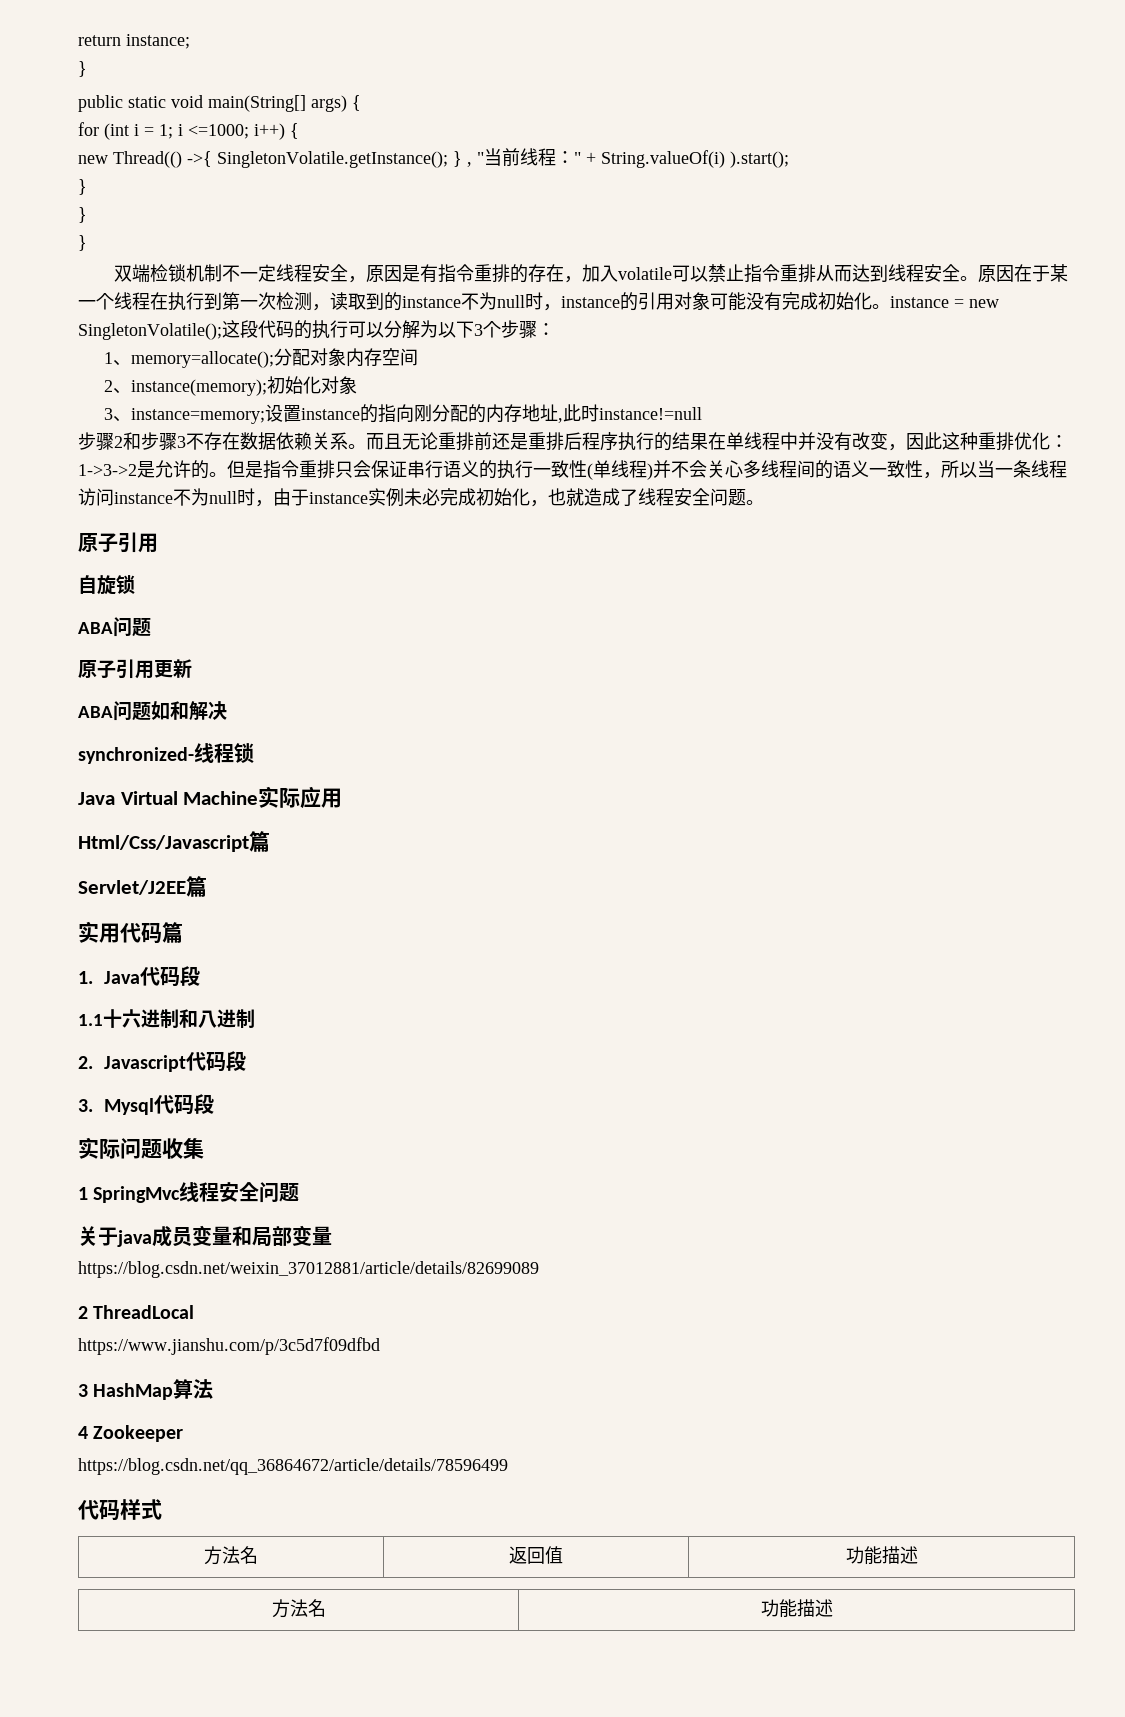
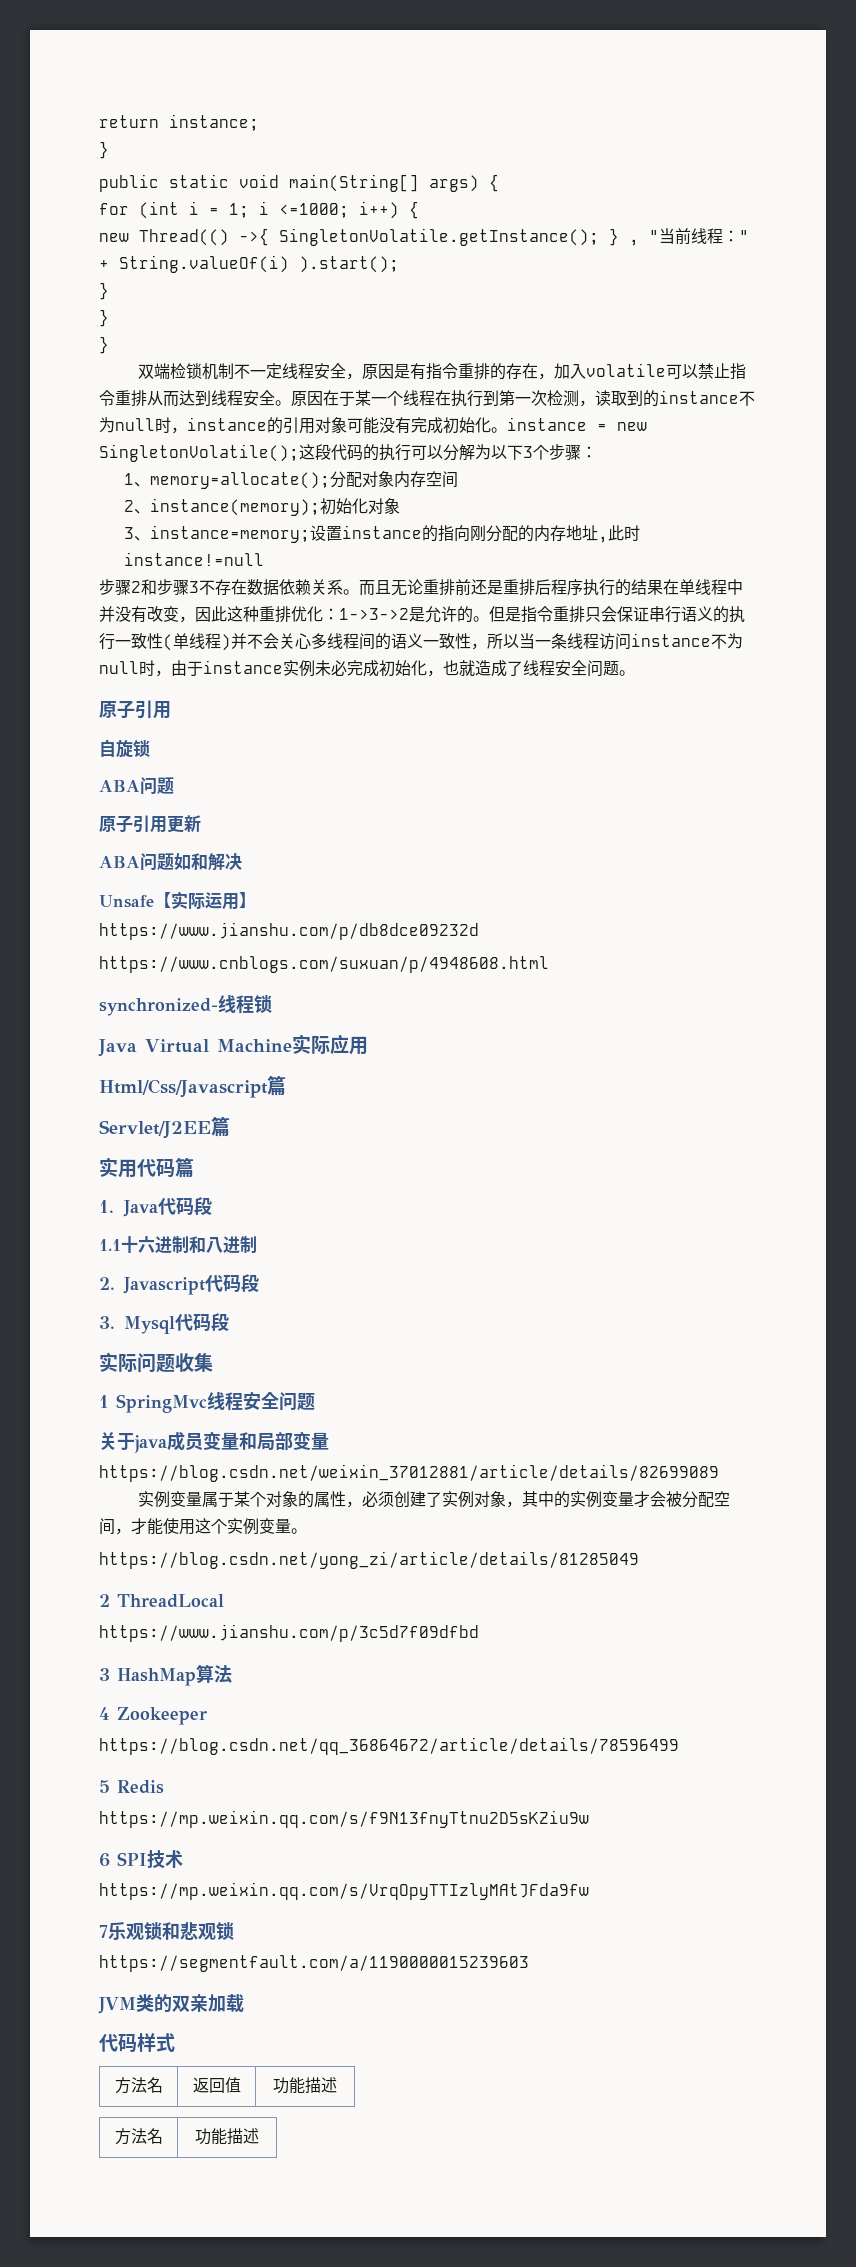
(227, 710) none -> [99,891,256,910] [99,922,479,940] [99,956,549,973] // Unsafe【实际运用】 // https://www.jianshu.com/p/db8dce09232d // https://www.cnblogs.com/suxuan/p/4948608.html
(539, 1269) none -> [137,1491,730,1508] [99,1518,307,1535] [99,1551,639,1569] // 实例变量属于某个对象的属性，必须创建了实例对象，其中的实例变量才会被分配空间，才能使用这个实例变量。 // https://blog.csdn.net/yong_zi/article/details/81285049
(508, 1466) none -> [99,1780,164,1794] [99,1810,589,1828] [99,1850,183,1869] [99,1882,589,1900] [99,1922,234,1941] [99,1955,529,1972] [98,1994,244,2014] // 5 Redis // https://mp.weixin.qq.com/s/f9N13fnyTtnu2D5sKZiu9w // 6 SPI技术 // https://mp.weixin.qq.com/s/VrqOpyTTIzlyMAtJFda9fw // 7乐观锁和悲观锁 // https://segmentfault.com/a/1190000015239603 // JVM类的双亲加载

